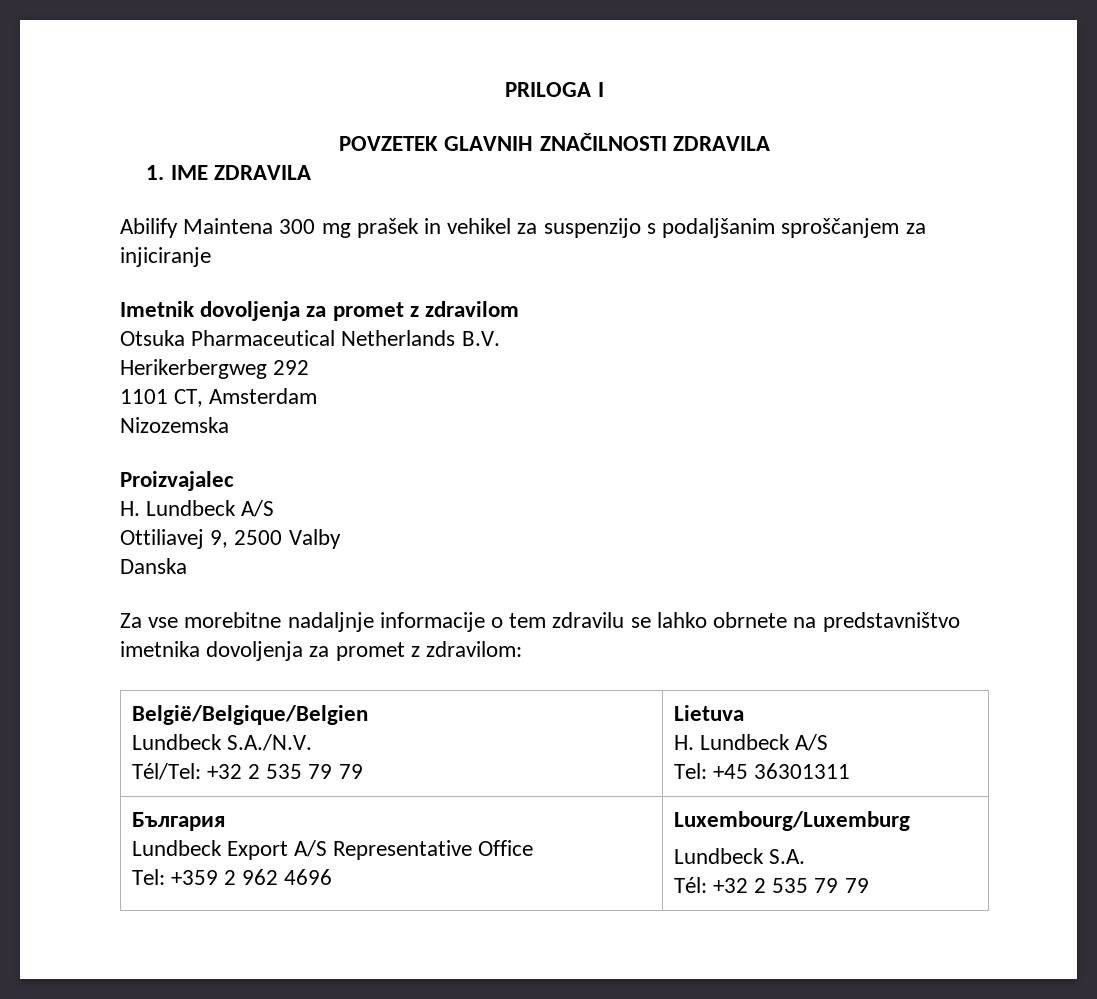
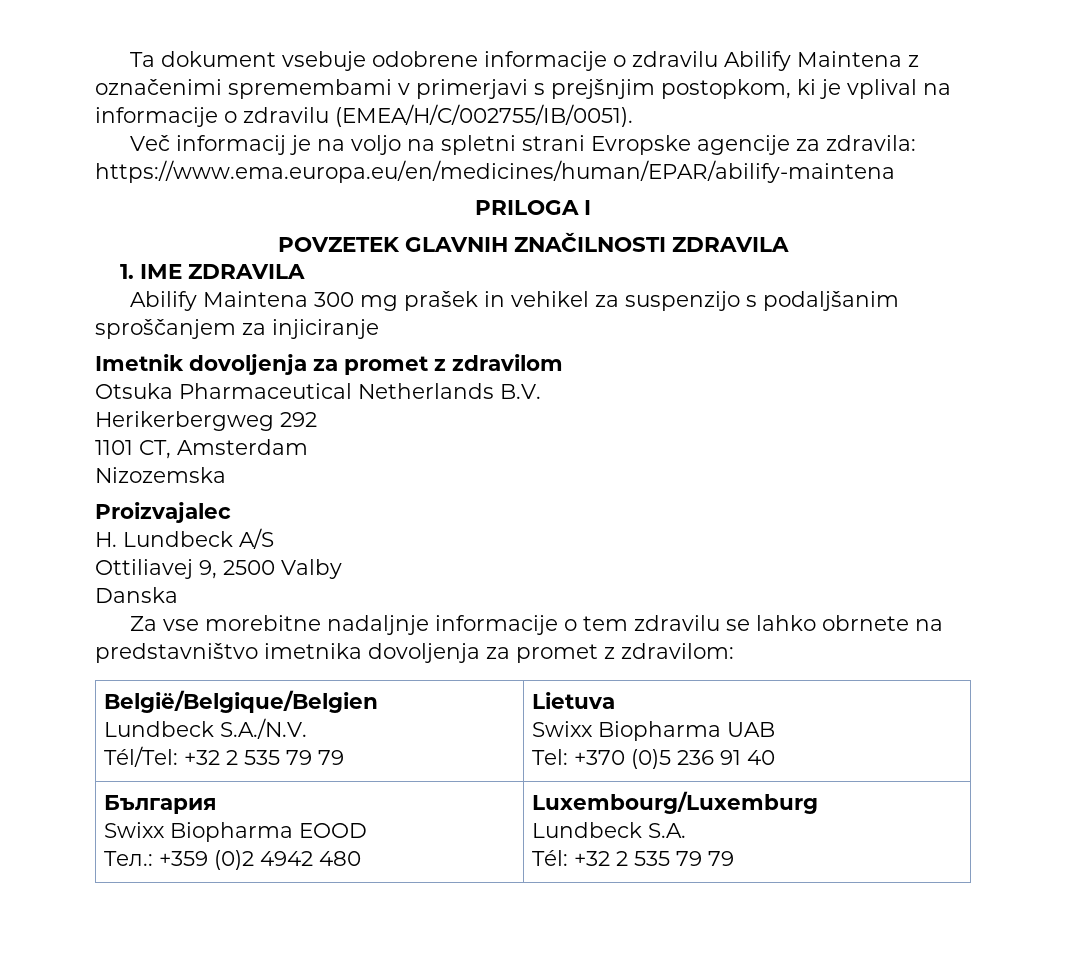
(505, 89) none -> [130,51,920,71] [95,79,951,99] [95,104,633,127] [130,135,917,155] [95,160,895,183] Ta dokument vsebuje odobrene informacije o zdravilu Abilify Maintena z označenimi spremembami v primerjavi s prejšnjim postopkom, ki je vplival na informacije o zdravilu (EMEA/H/C/002755/IB/0051). // Več informacij je na voljo na spletni strani Evropske agencije za zdravila: https://www.ema.europa.eu/en/medicines/human/EPAR/abilify-maintena //
[673,734,828,751] [673,763,850,779] [131,812,225,831] [131,840,534,860] [131,869,333,885] H. Lundbeck A/S // Tel: +45 36301311 // България // Lundbeck Export A/S Representative Office // Tel: +359 2 962 4696 -> [532,721,776,741] [532,749,776,769] [104,795,218,814] [104,822,368,842] [104,850,362,870] Swixx Biopharma UAB // Tel: +370 (0)5 236 91 40 // България // Swixx Biopharma EOOD // Teл.: +359 (0)2 4942 480

